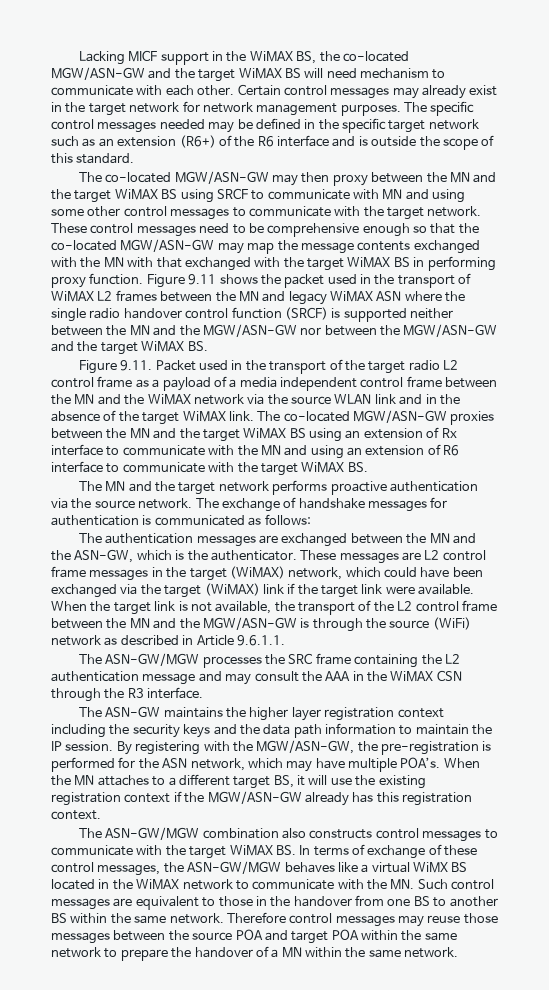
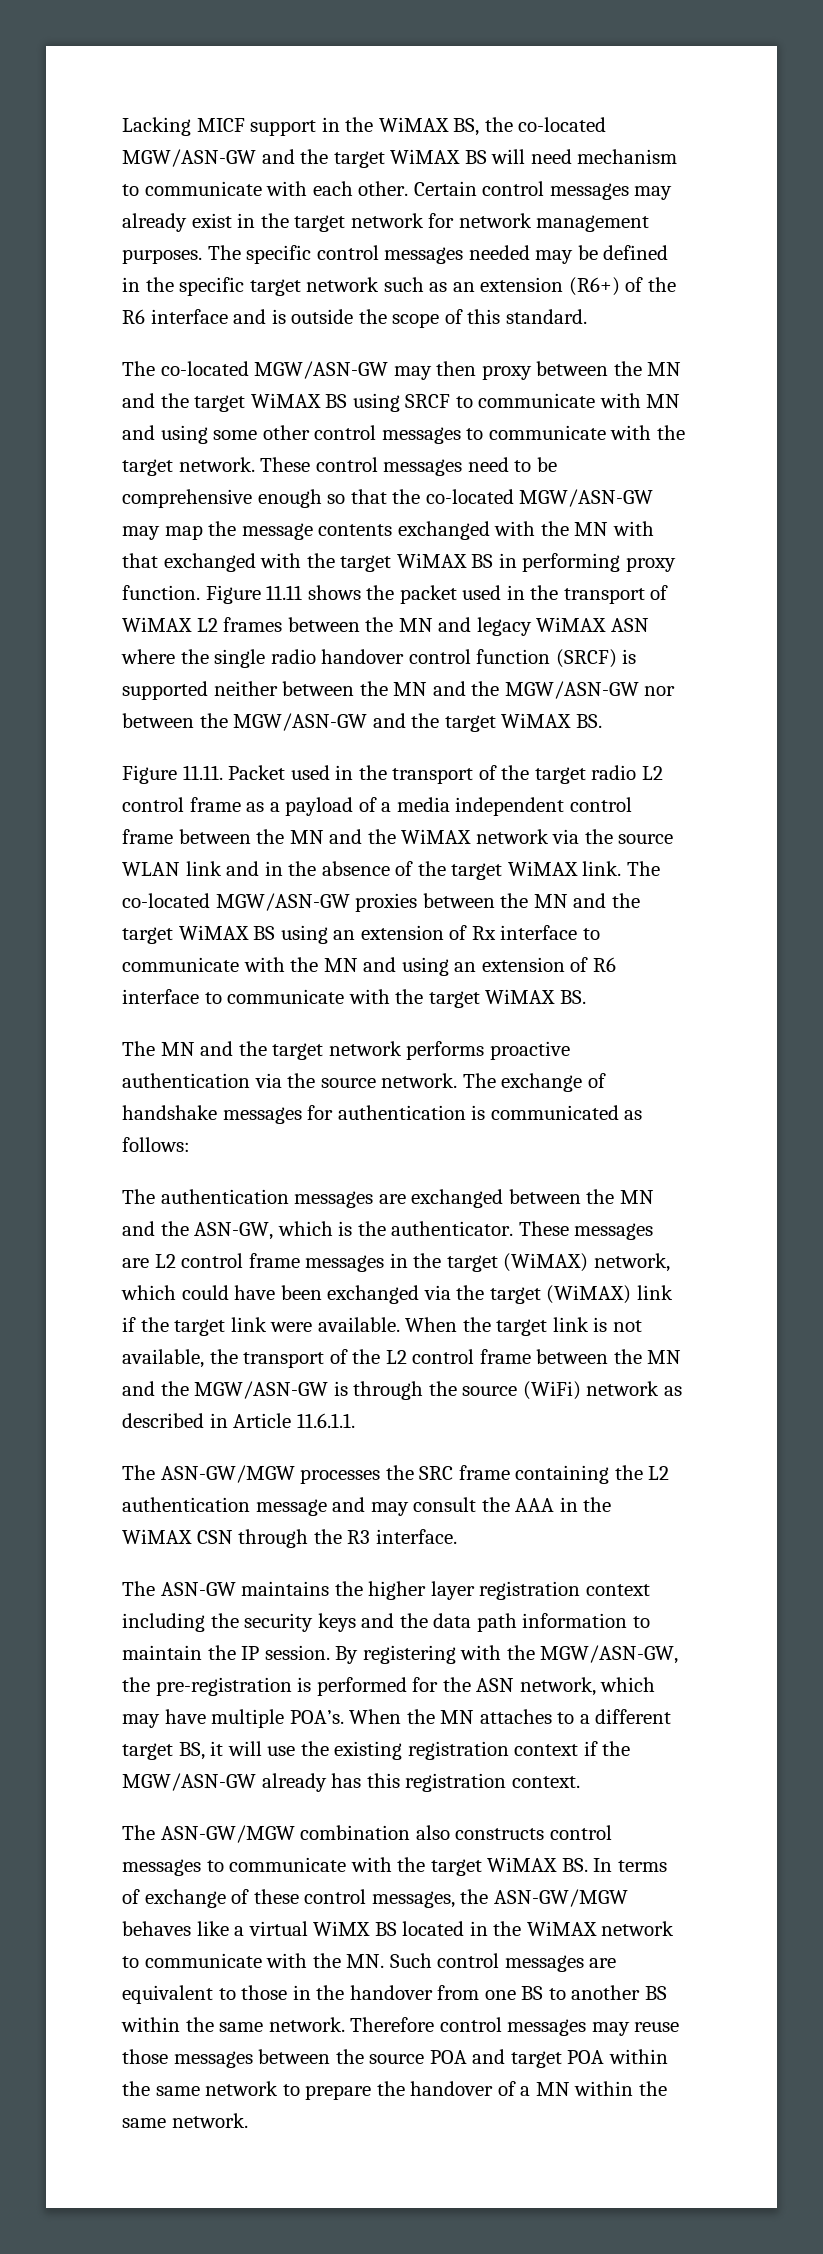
[188,274,217,285] 9.11 -> [266,585,303,600] 11.11
[120,360,153,371] 9.11. -> [182,765,223,780] 11.11.
[236,635,285,646] 9.6.1.1. -> [296,1413,355,1428] 11.6.1.1.

